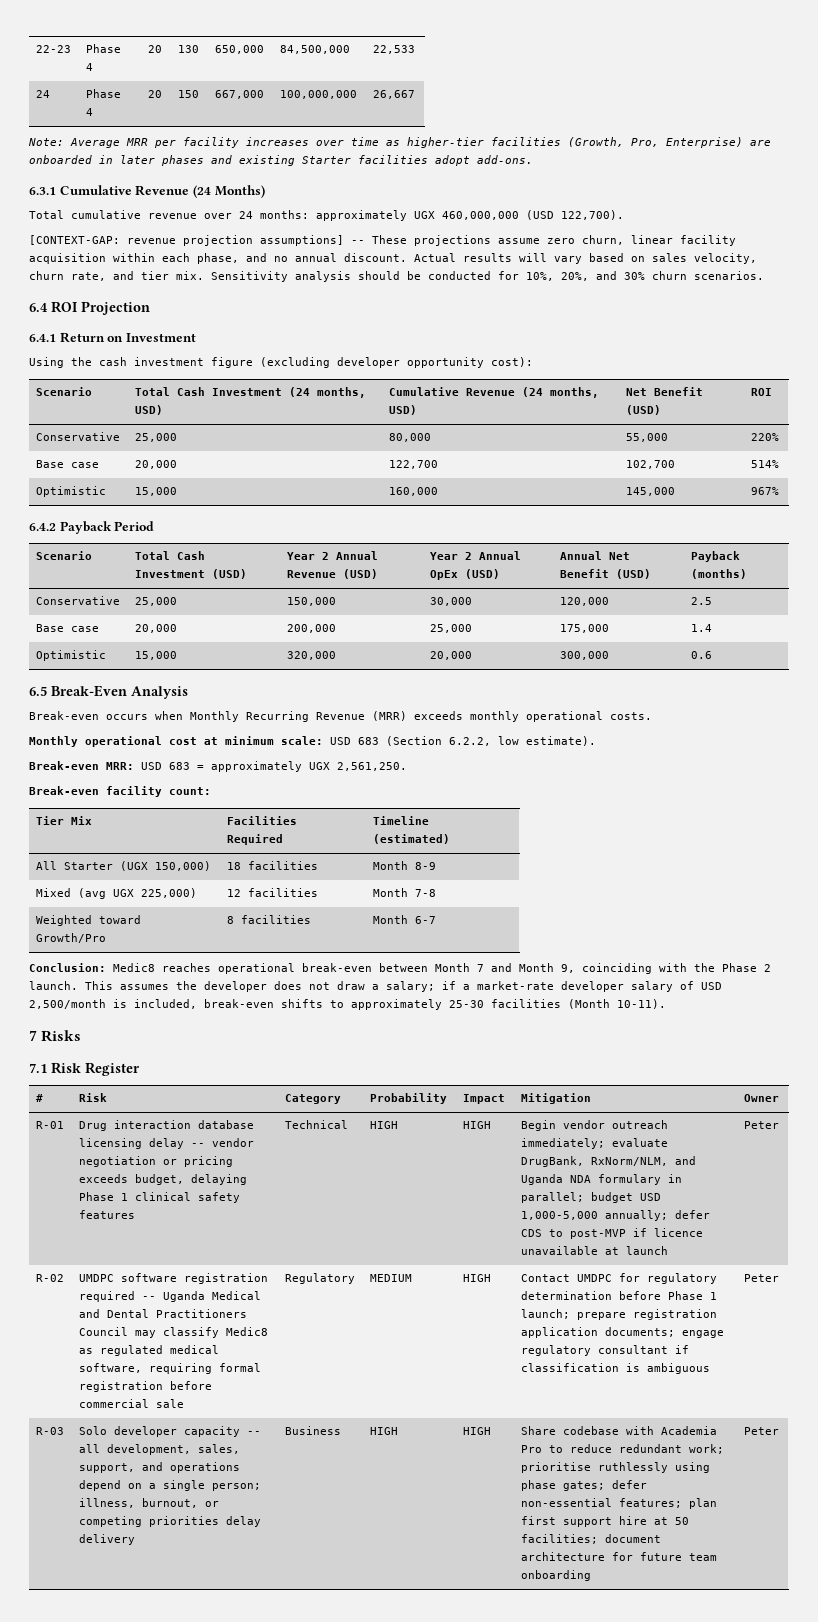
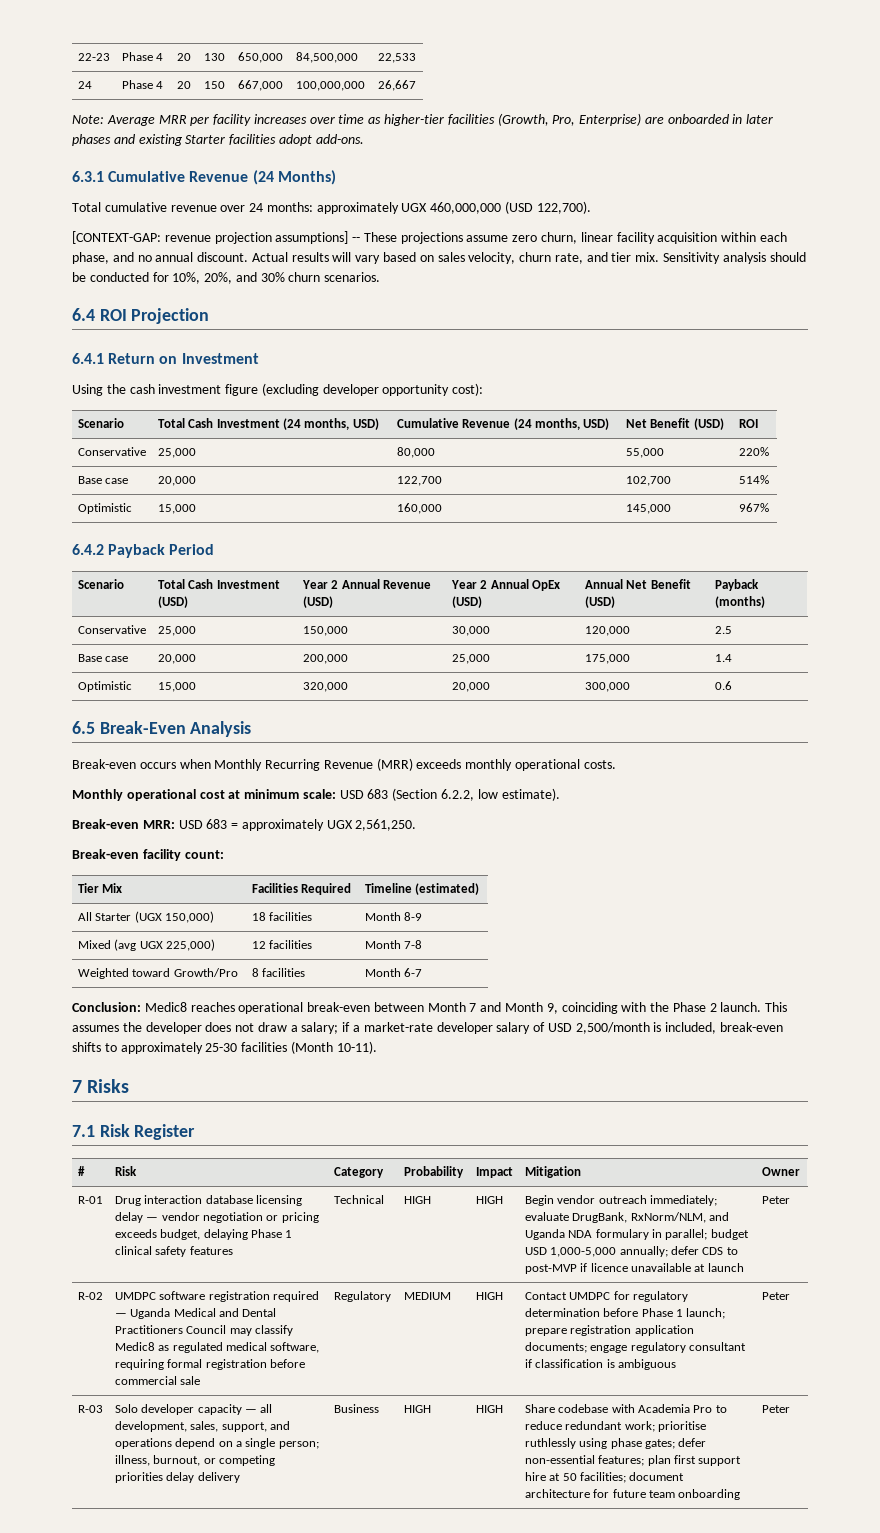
[191,1143,206,1147] -- -> [146,1217,159,1221] —
[142,1296,157,1300] -- -> [114,1313,127,1317] —
[247,1431,262,1435] -- -> [245,1409,258,1413] —

